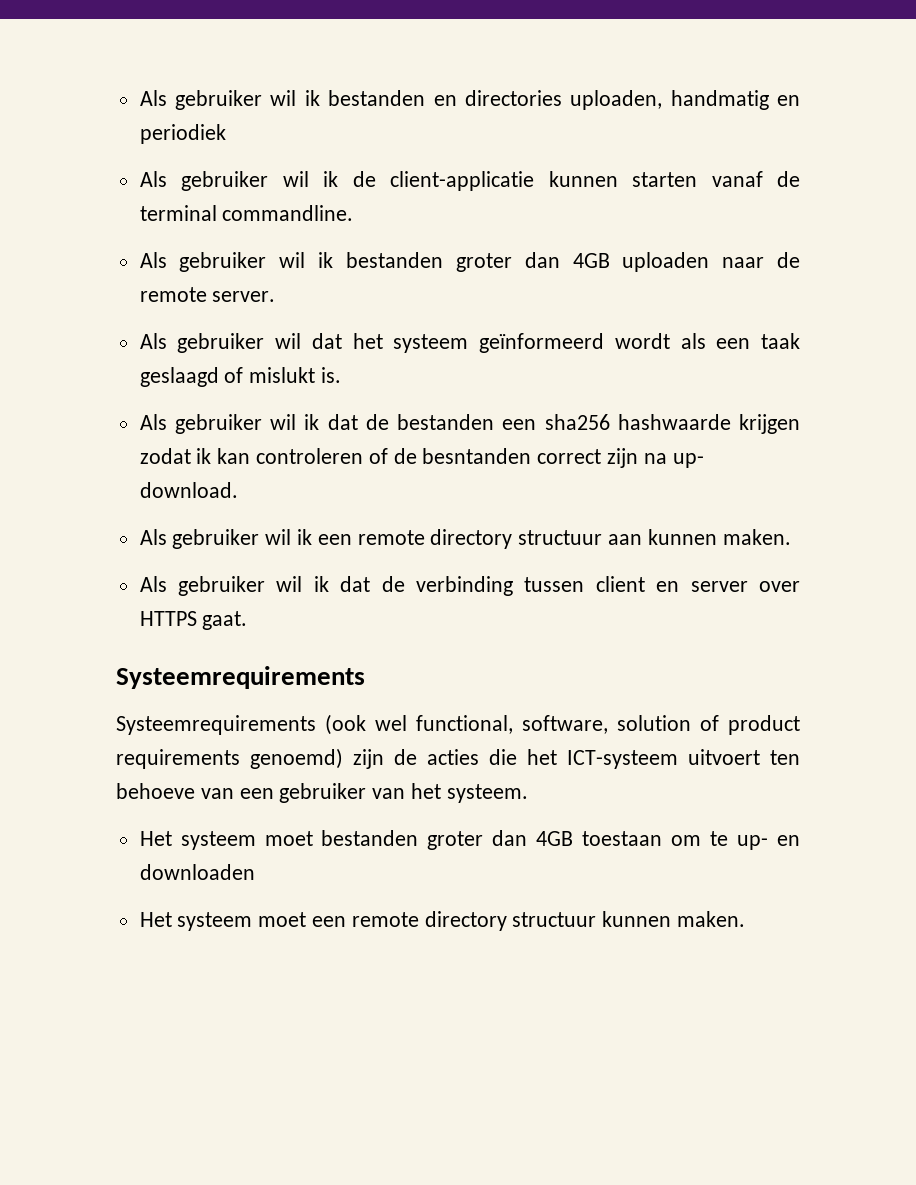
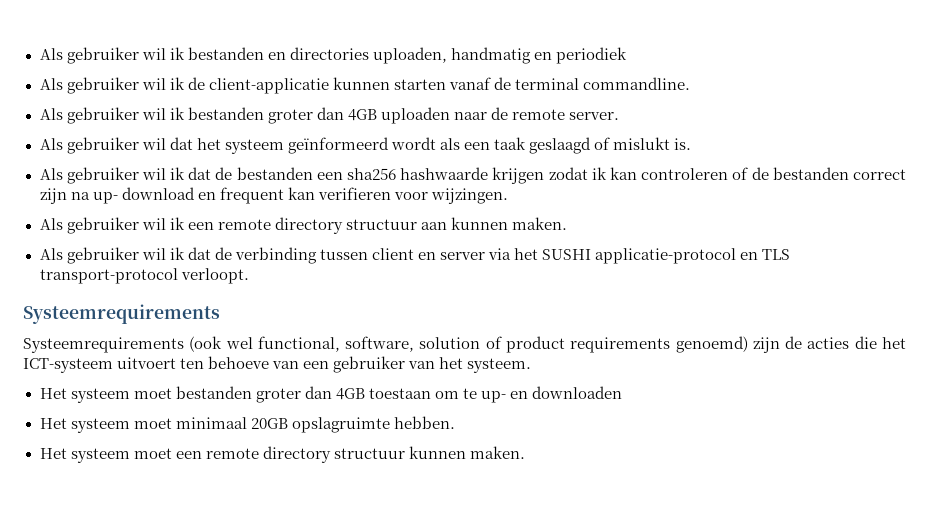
[422,448,532,464] besntanden -> [772,167,849,180] bestanden
[139,482,238,498] download. -> [121,187,508,204] download en frequent kan verifieren voor wijzingen.
[758,581,800,592] [139,611,248,630] over HTTPS gaat. -> [488,248,791,264] [39,268,249,284] via het SUSHI applicatie-protocol en TLS transport-protocol verloopt.
(255, 872) none -> [39,416,455,433] // Het systeem moet minimaal 20GB opslagruimte hebben.

